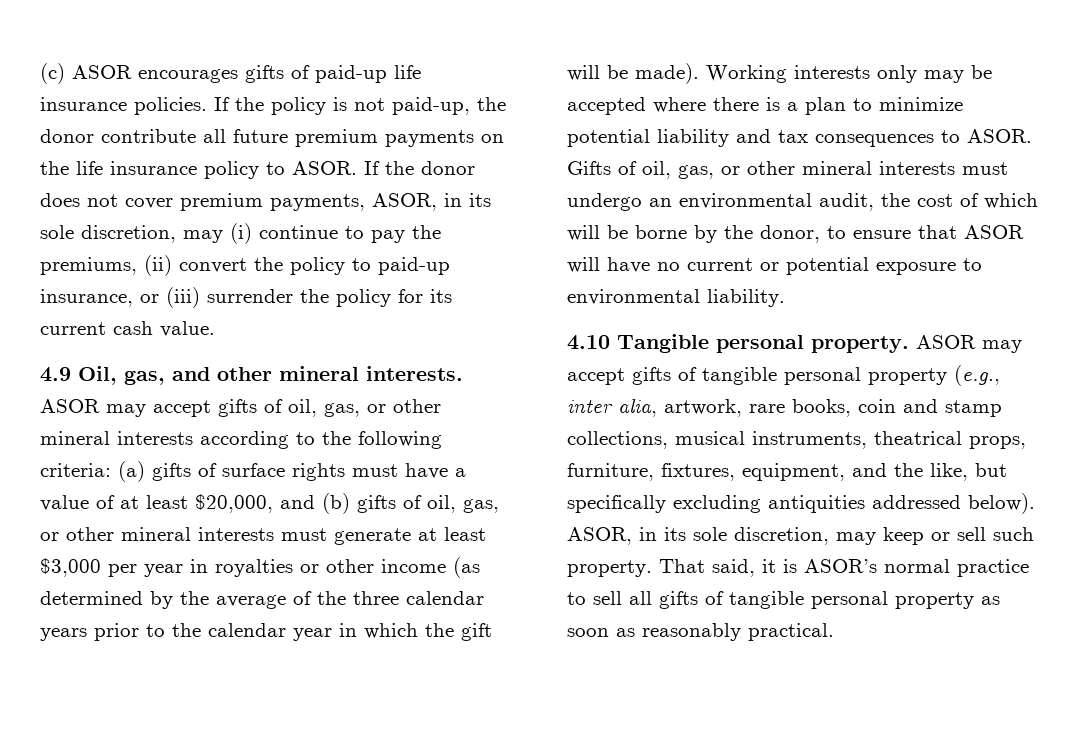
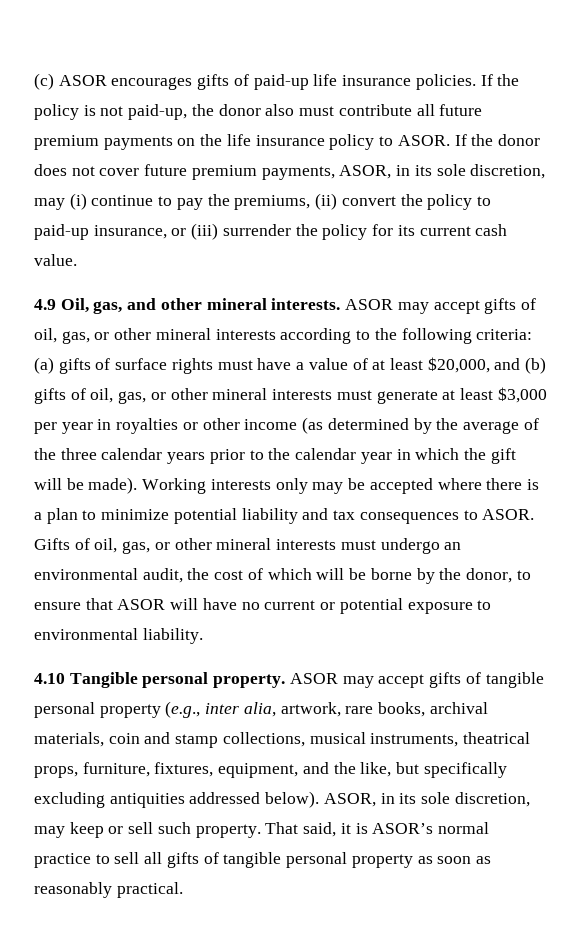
(94, 136) none -> [265,104,335,116] also must
(173, 203) none -> [144,164,188,176] future
(851, 408) none -> [429,702,488,714] [34,732,104,747] archival materials,

